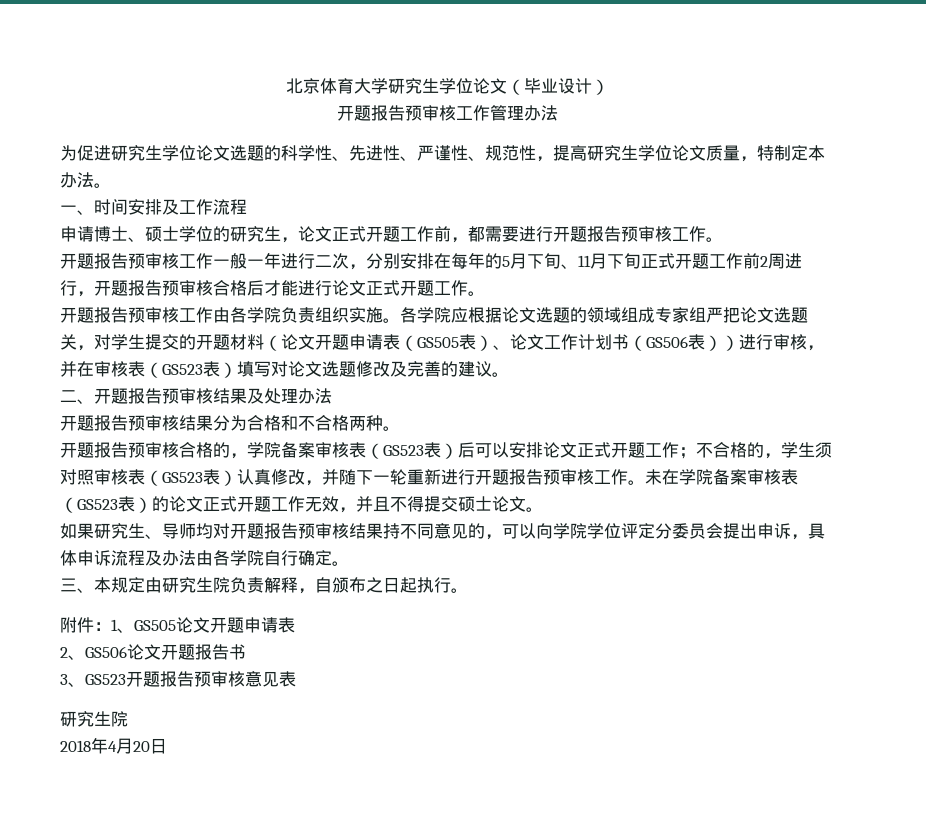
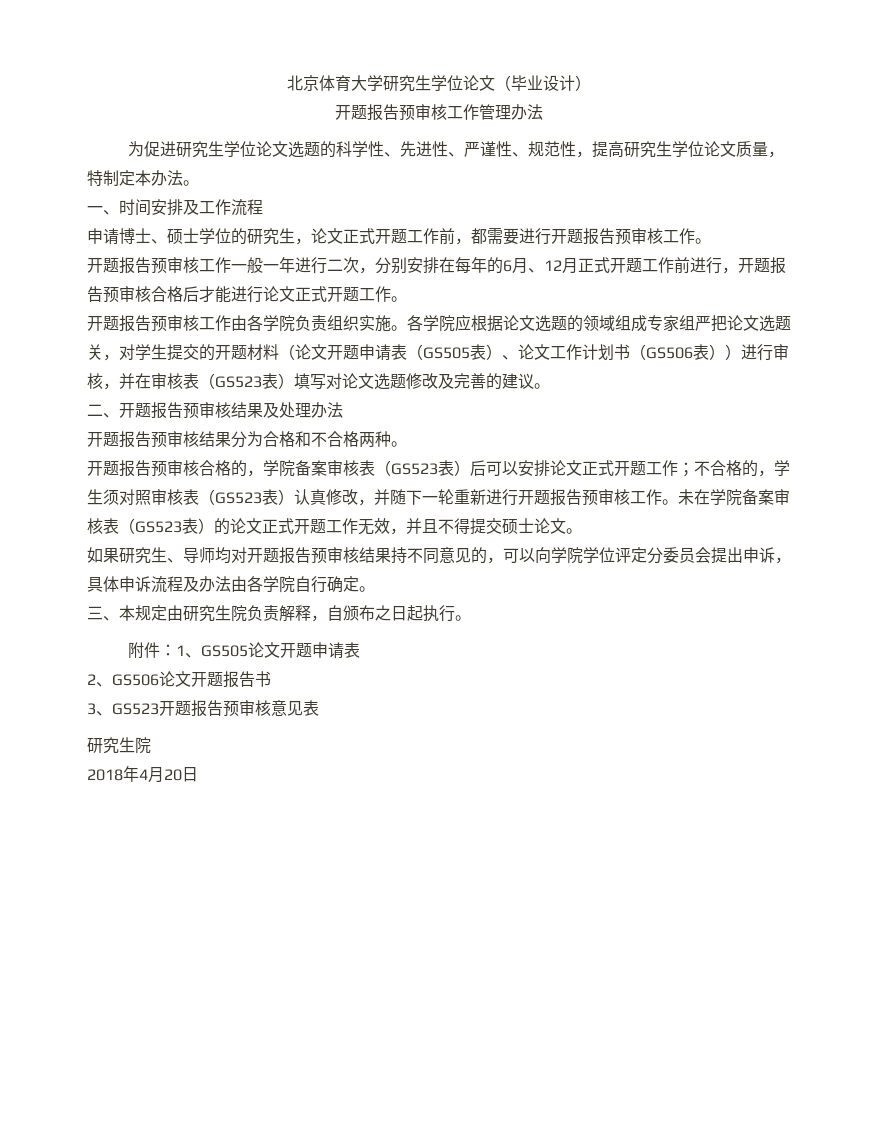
[502,253,785,269] 5月下旬、11月下旬正式开题工作前2周 -> [503,257,690,274] 6月、12月正式开题工作前

